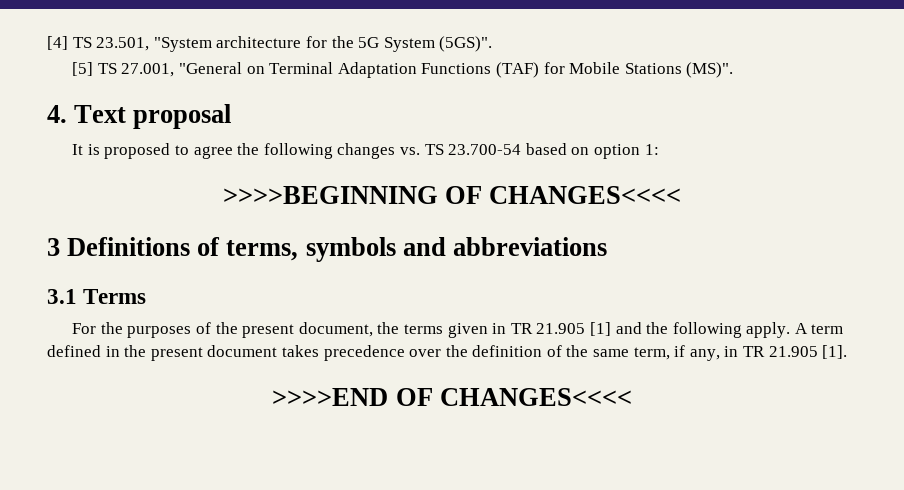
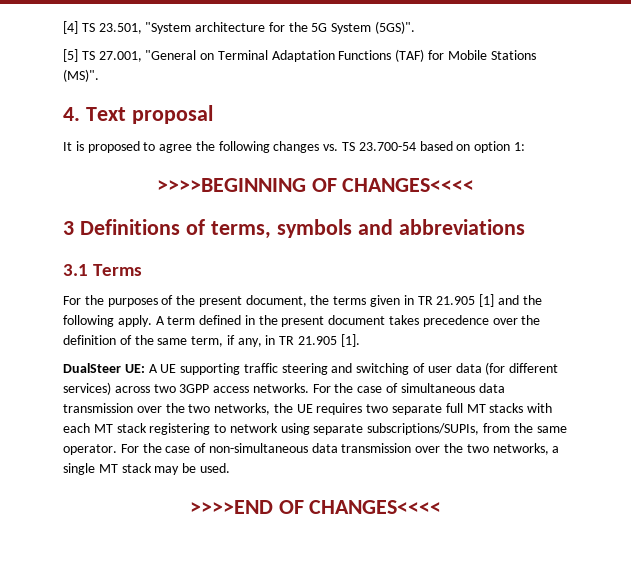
(848, 352) none -> [63,362,559,375] [63,382,505,395] [63,403,553,415] [63,423,567,435] [63,443,560,455] [63,463,230,475] // DualSteer UE: A UE supporting traffic steering and switching of user data (for different services) across two 3GPP access networks. For the case of simultaneous data transmission over the two networks, the UE requires two separate full MT stacks with each MT stack registering to network using separate subscriptions/SUPIs, from the same operator. For the case of non-simultaneous data transmission over the two networks, a single MT stack may be used.

